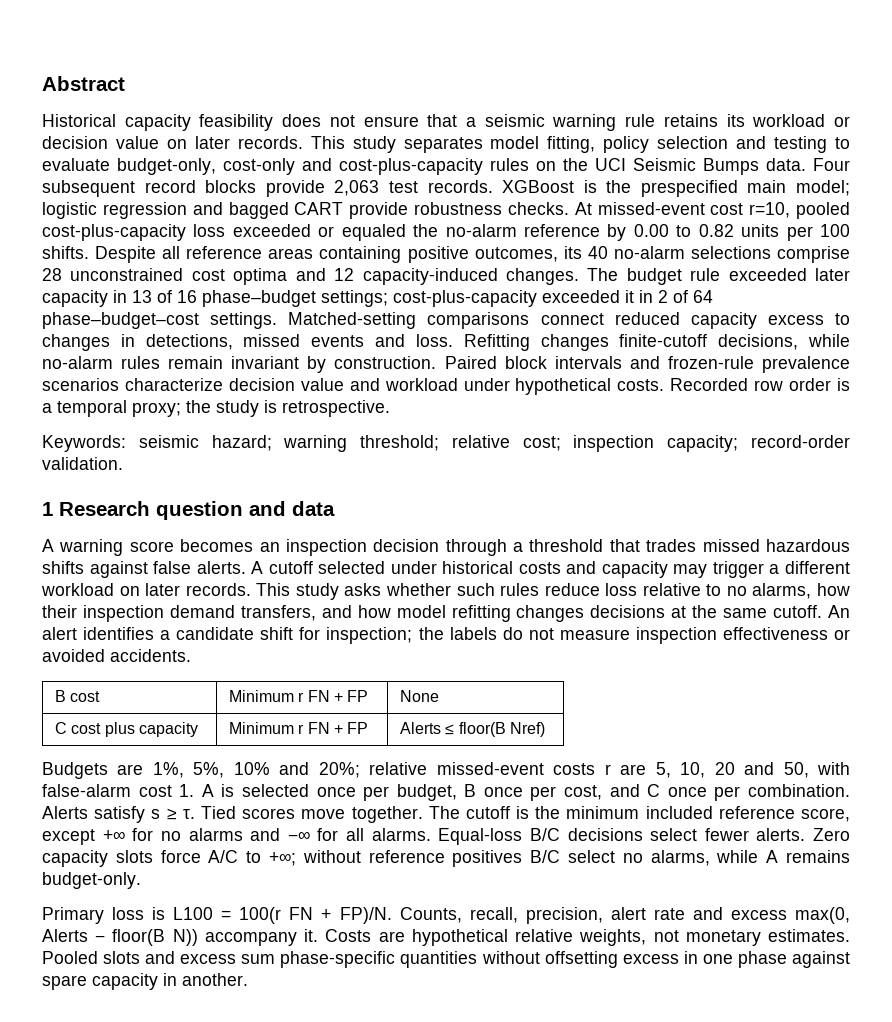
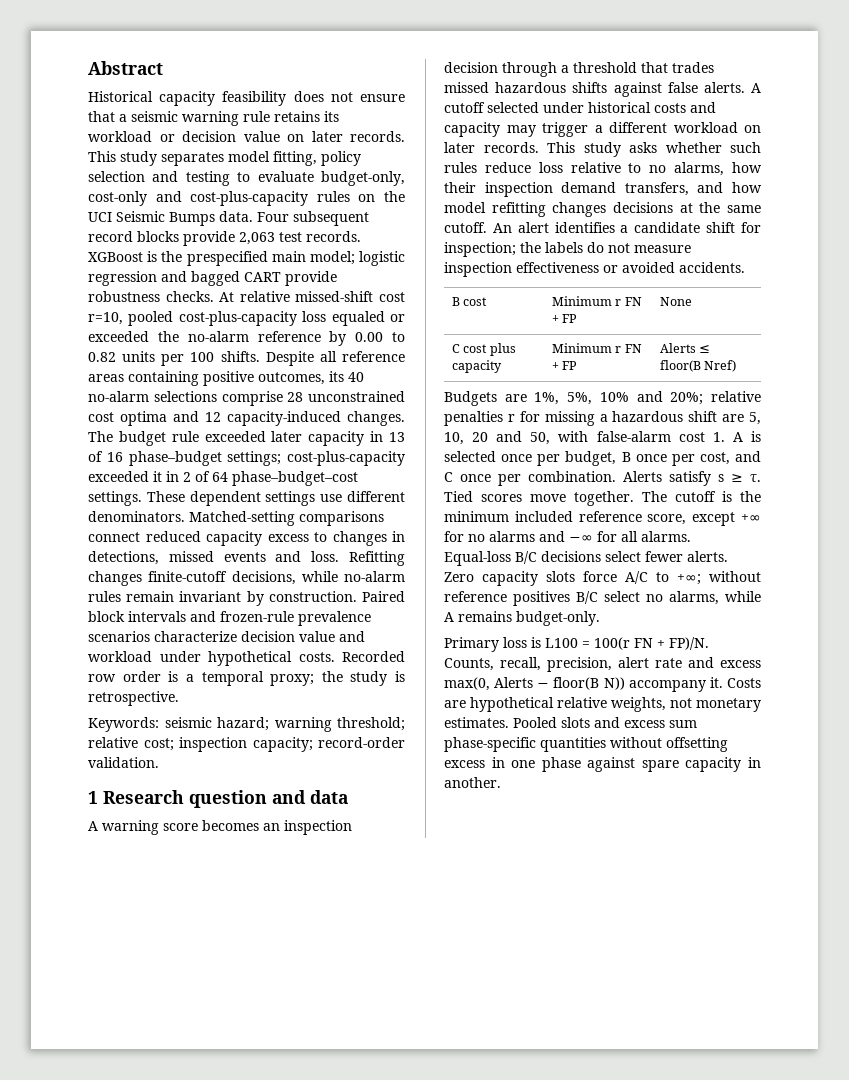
[597,202,705,215] missed-event -> [239,291,374,302] relative missed-shift
[232,224,406,241] exceeded or equaled -> [331,311,405,326] [88,331,149,342] equaled or exceeded
(278, 320) none -> [146,491,405,506] [88,511,185,522] These dependent settings use different denominators.
[436,762,611,775] missed-event costs r -> [444,411,718,426] penalties r for missing a hazardous shift

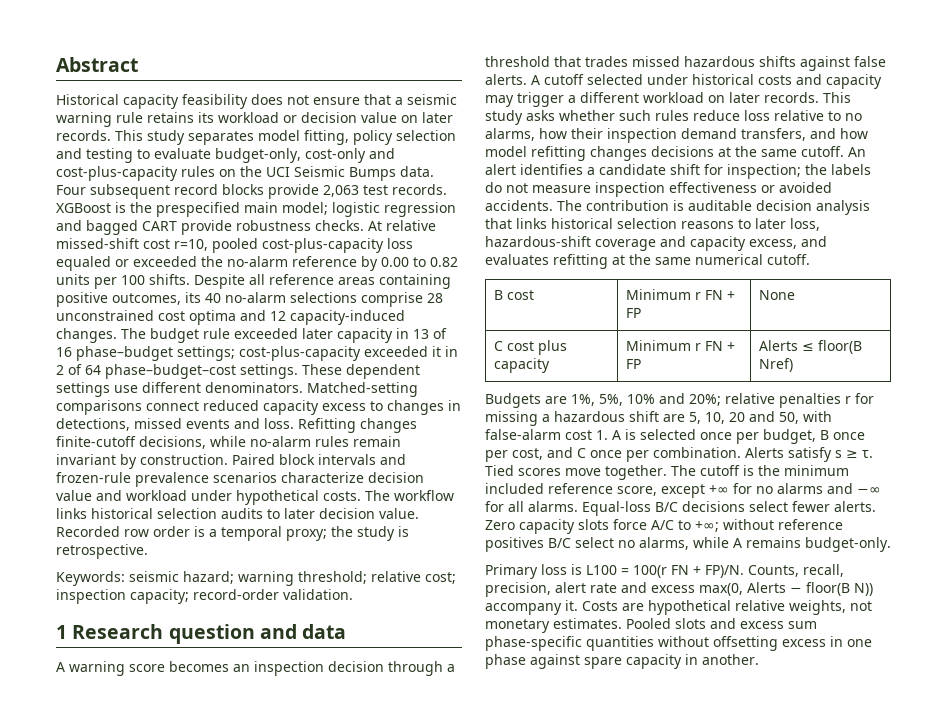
(335, 657) none -> [365,490,454,501] [56,508,419,519] The workflow links historical selection audits to later decision value.
(745, 267) none -> [557,200,870,215] [485,218,820,231] [485,236,827,251] [485,254,810,269] The contribution is auditable decision analysis that links historical selection reasons to later loss, hazardous-shift coverage and capacity excess, and evaluates refitting at the same numerical cutoff.

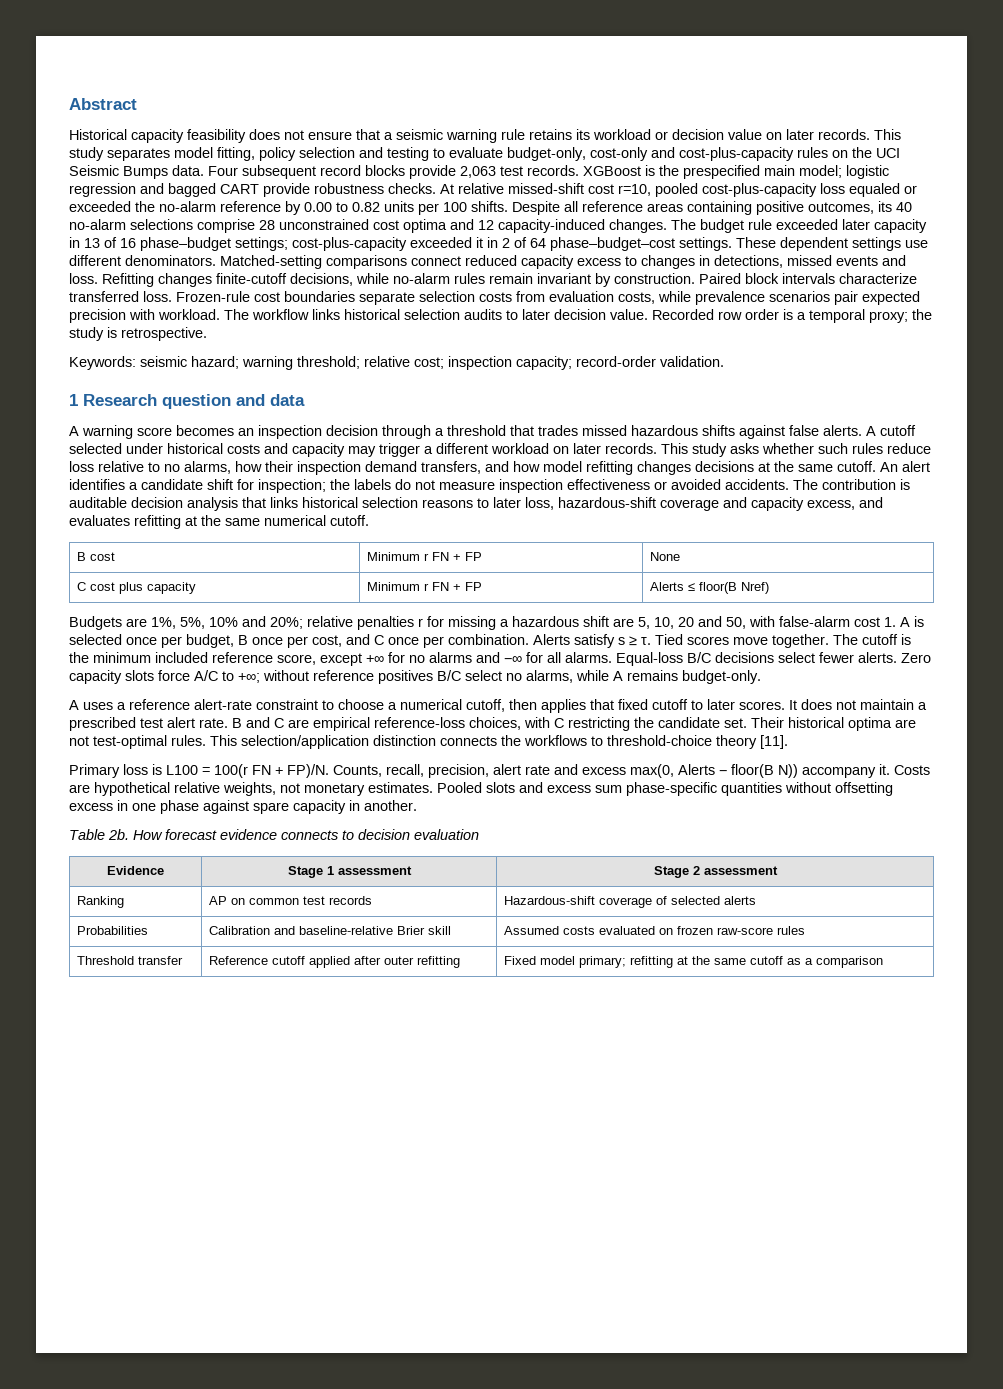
[380,454,406,465] [56,472,424,487] [56,490,361,505] and frozen-rule prevalence scenarios characterize decision value and workload under hypothetical costs. -> [839,273,917,284] [69,291,920,305] [69,309,220,323] characterize transferred loss. Frozen-rule cost boundaries separate selection costs from evaluation costs, while prevalence scenarios pair expected precision with workload.
(891, 544) none -> [69,699,927,713] [69,717,916,731] [69,735,788,749] // A uses a reference alert-rate constraint to choose a numerical cutoff, then applies that fixed cutoff to later scores. It does not maintain a prescribed test alert rate. B and C are empirical reference-loss choices, with C restricting the candidate set. Their historical optima are not test-optimal rules. This selection/application distinction connects the workflows to threshold-choice theory [11].
(759, 659) none -> [69,829,479,840] [107,866,164,875] [287,866,412,878] [653,866,778,878] [76,896,124,908] [208,896,372,905] [503,896,756,908] [76,926,148,935] [208,926,451,935] [503,926,805,935] [76,956,183,965] [208,956,460,968] [503,956,883,968] // Table 2b. How forecast evidence connects to decision evaluation // Evidence | Stage 1 assessment | Stage 2 assessment // Ranking | AP on common test records | Hazardous-shift coverage of selected alerts // Probabilities | Calibration and baseline-relative Brier skill | Assumed costs evaluated on frozen raw-score rules // Threshold transfer | Reference cutoff applied after outer refitting | Fixed model primary; refitting at the same cutoff as a comparison

